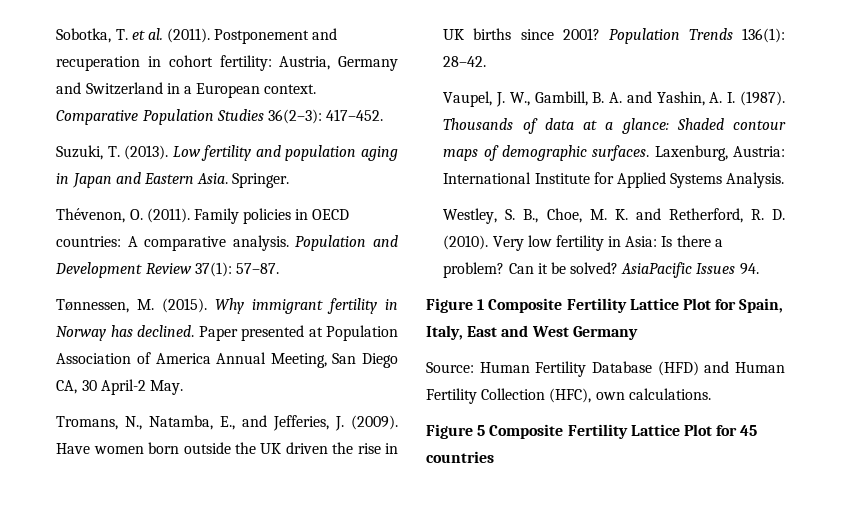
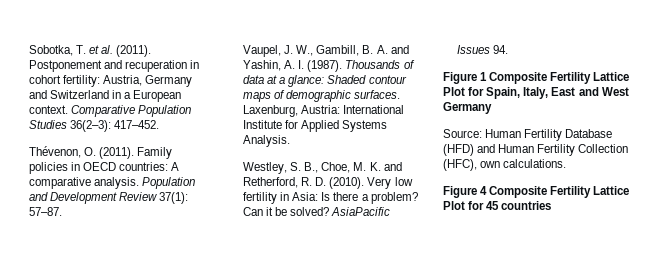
[56,145,398,161] [56,172,290,188] // Suzuki, T. (2013). Low fertility and population aging in Japan and Eastern Asia. Springer. -> (160, 124) none
[56,298,398,314] [56,325,398,341] [56,352,398,368] [56,379,183,395] [56,415,398,431] [56,442,398,454] [443,28,785,44] [443,56,487,67] // Tønnessen, M. (2015). Why immigrant fertility in Norway has declined. Paper presented at Population Association of America Annual Meeting, San Diego CA, 30 April-2 May. // Tromans, N., Natamba, E., and Jefferies, J. (2009). Have women born outside the UK driven the rise in UK births since 2001? Population Trends 136(1): 28–42. -> (63, 211) none
[477,425,486,436] 5 -> [480,186,488,195] 4

